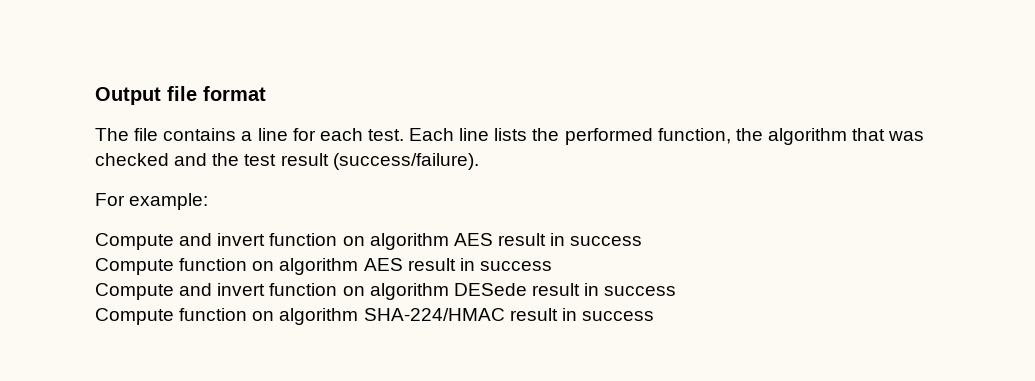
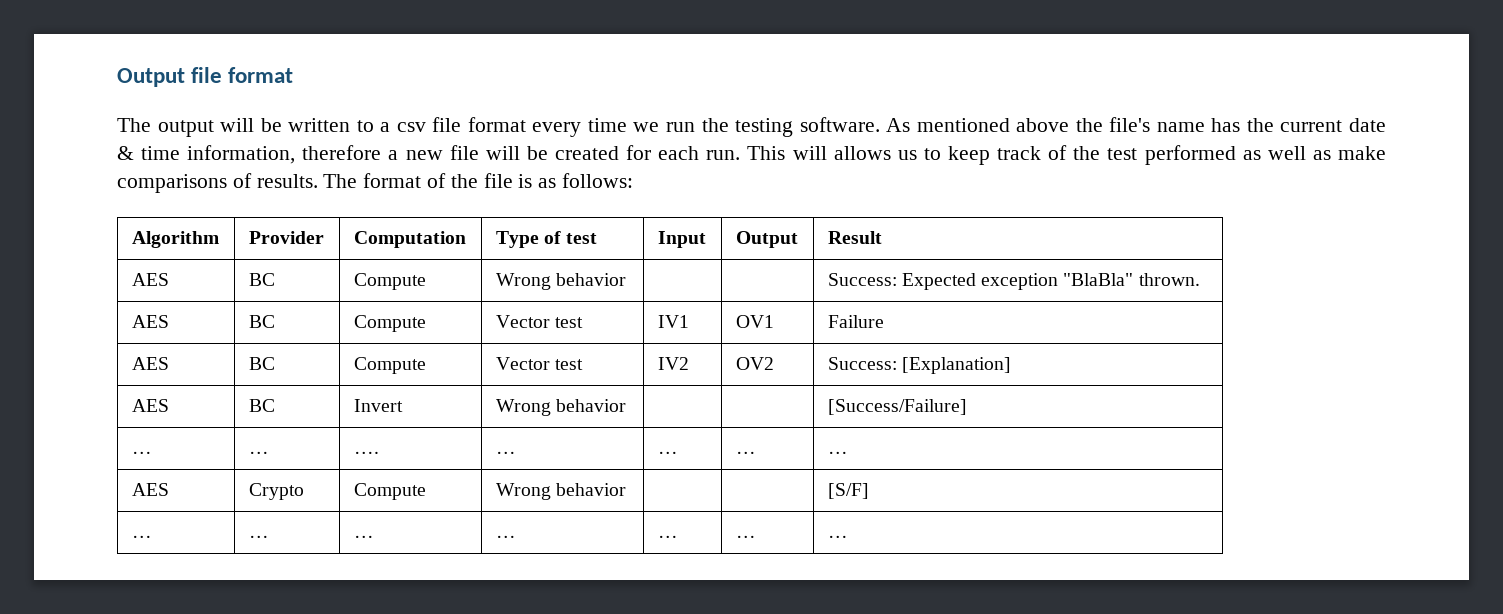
[134,128,925,145] [95,153,479,170] [95,193,209,210] [95,233,643,250] [95,258,552,275] [95,283,677,300] [95,308,654,325] file contains a line for each test. Each line lists the performed function, the algorithm that was checked and the test result (success/failure). // For example: // Compute and invert function on algorithm AES result in success // Compute function on algorithm AES result in success // Compute and invert function on algorithm DESede result in success // Compute function on algorithm SHA-224/HMAC result in success -> [157,117,1386,137] [117,145,1386,165] [117,173,634,193] [131,231,219,248] [248,231,324,244] [353,231,466,248] [495,231,598,248] [657,231,706,248] [735,231,798,248] [827,231,882,244] [131,273,169,286] [248,273,275,286] [353,273,426,290] [495,273,626,290] [827,273,1200,290] [131,315,169,328] [248,315,275,328] [353,315,426,332] [495,315,583,328] [657,315,689,328] [735,315,774,328] [827,315,884,328] [131,357,169,370] [248,357,275,370] [353,357,426,374] [495,357,583,370] [657,357,689,370] [735,357,774,370] [827,357,1011,374] [131,399,169,412] [248,399,275,412] [353,399,403,412] [495,399,626,416] [827,399,967,415] [131,451,152,454] [248,451,269,454] [353,451,379,454] [495,451,516,454] [657,451,678,454] [735,451,756,454] [827,451,848,454] [131,483,169,496] [248,483,304,500] [353,483,426,500] [495,483,626,500] [827,483,869,499] [131,535,152,538] [248,535,269,538] [353,535,374,538] [495,535,516,538] [657,535,678,538] [735,535,756,538] [827,535,848,538] output will be written to a csv file format every time we run the testing software. As mentioned above the file's name has the current date & time information, therefore a new file will be created for each run. This will allows us to keep track of the test performed as well as make comparisons of results. The format of the file is as follows: // Algorithm | Provider | Computation | Type of test | Input | Output | Result // AES | BC | Compute | Wrong behavior | | | Success: Expected exception "BlaBla" thrown. // AES | BC | Compute | Vector test | IV1 | OV1 | Failure // AES | BC | Compute | Vector test | IV2 | OV2 | Success: [Explanation] // AES | BC | Invert | Wrong behavior | | | [Success/Failure] // … | … | …. | … | … | … | … // AES | Crypto | Compute | Wrong behavior | | | [S/F] // … | … | … | … | … | … | …

